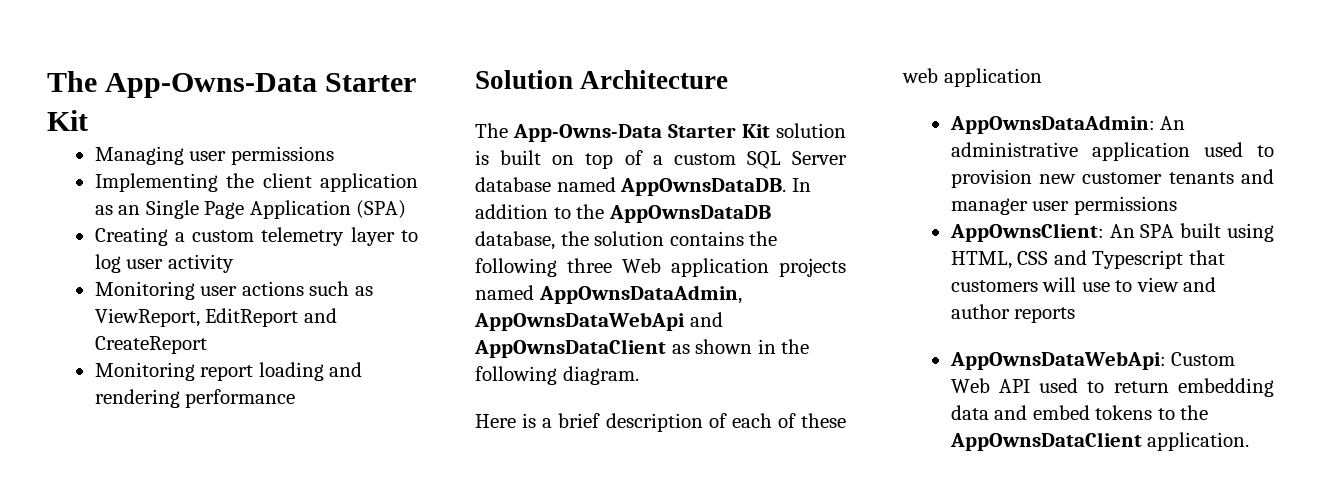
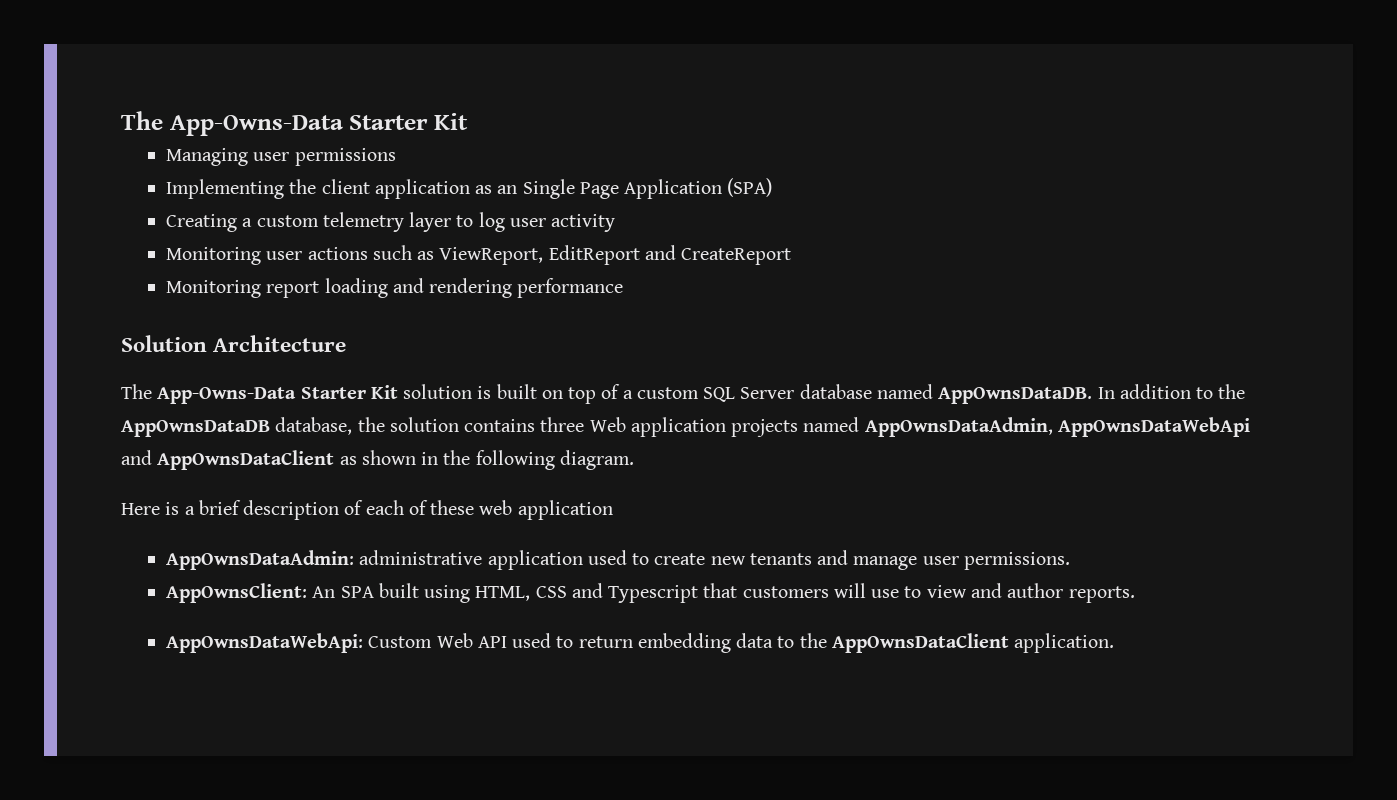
[749,231,778,246] [475,258,557,277] the following -> (536, 425) none
[1160,116,1186,130] An -> (355, 560) none
[950,169,1274,188] [950,196,1177,215] provision new customer tenants and manager user permissions -> [654,550,1070,570] create new tenants and manage user permissions.
[1014,307,1076,323] reports -> [1068,586,1135,603] reports.
[994,405,1153,420] and embed tokens -> (774, 640) none

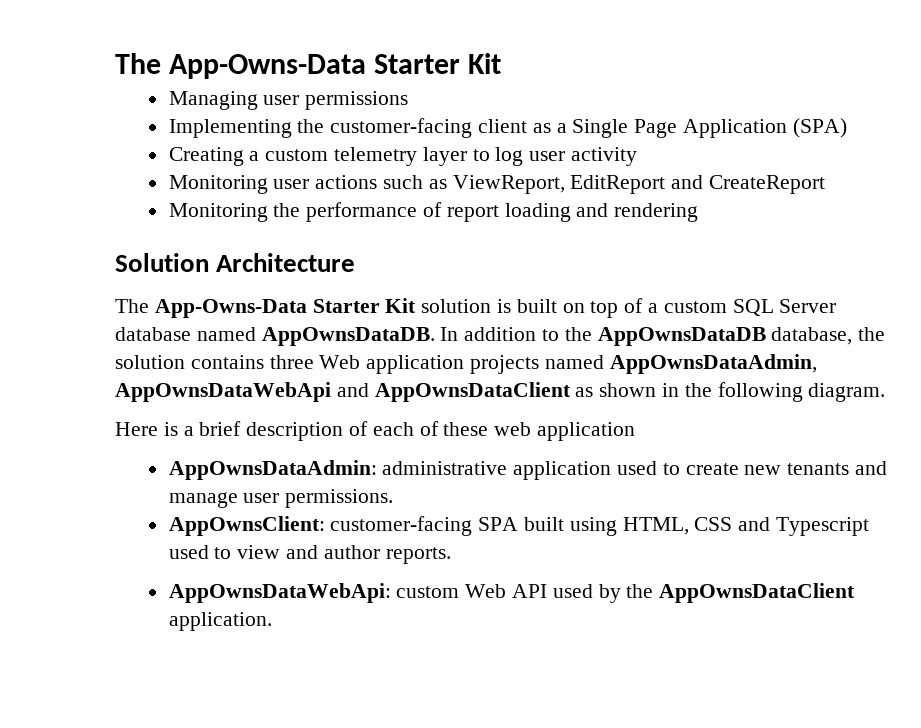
[321,179,518,199] client application as an -> [330,118,567,138] customer-facing client as a
(262, 289) none -> [273,202,442,222] the performance of
[517,278,624,298] performance -> (699, 212) none
[312,586,336,598] An -> [330,516,473,536] customer-facing
[703,583,900,598] that customers will use -> [168,545,209,559] used
[368,636,433,648] Custom -> [396,586,460,598] custom
[556,633,795,653] to return embedding data to -> [598,584,621,603] by

